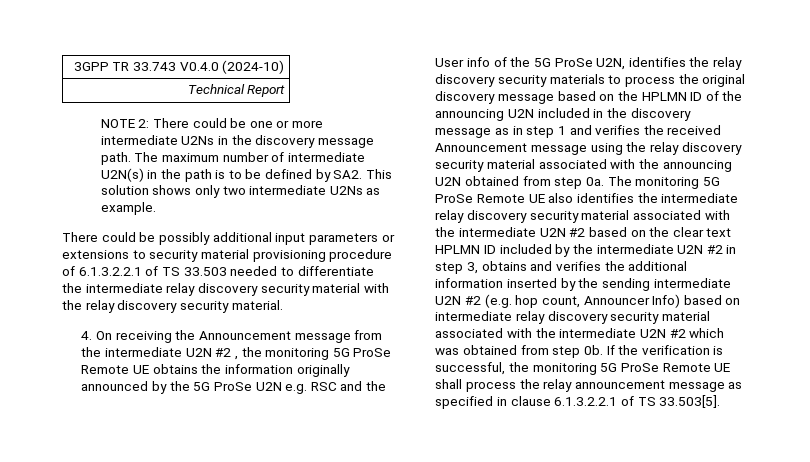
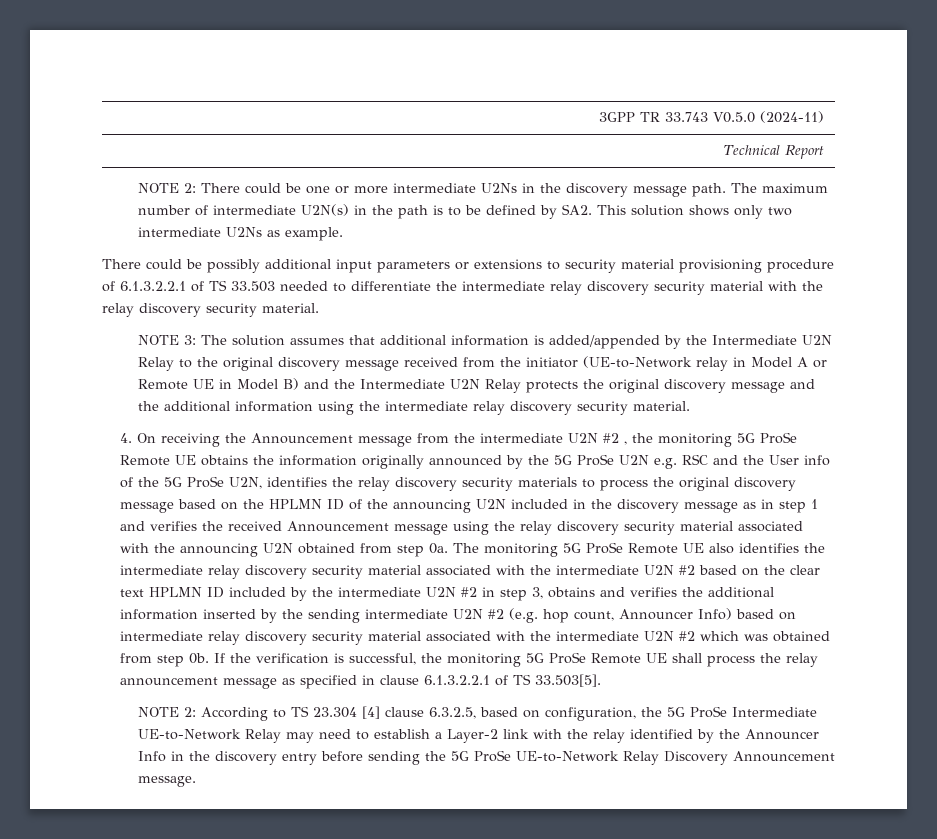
[179,60,285,74] V0.4.0 (2024-10) -> [713,111,825,123] V0.5.0 (2024-11)
(283, 305) none -> [137,335,832,349] [137,356,827,371] [137,378,815,393] [137,401,690,415] // NOTE 3: The solution assumes that additional information is added/appended by the Intermediate U2N Relay to the original discovery message received from the initiator (UE-to-Network relay in Model A or Remote UE in Model B) and the Intermediate U2N Relay protects the original discovery message and the additional information using the intermediate relay discovery security material.
(721, 401) none -> [137,706,817,721] [137,729,819,743] [137,750,835,765] [137,776,196,787] // NOTE 2: According to TS 23.304 [4] clause 6.3.2.5, based on configuration, the 5G ProSe Intermediate UE-to-Network Relay may need to establish a Layer-2 link with the relay identified by the Announcer Info in the discovery entry before sending the 5G ProSe UE-to-Network Relay Discovery Announcement message.

